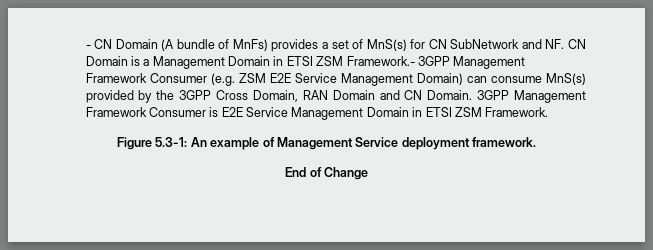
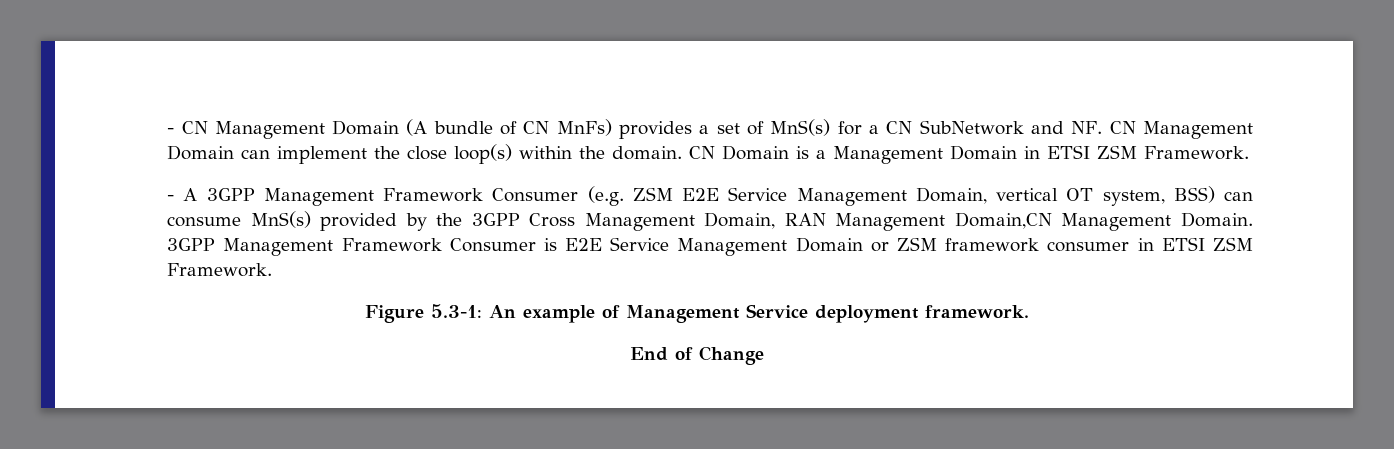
(113, 44) none -> [214,121,325,139] Management
(230, 44) none -> [523,121,550,134] CN
(426, 44) none -> [869,125,880,134] a
(586, 44) none -> [1142,121,1253,139] [167,144,716,164] Management Domain can implement the close loop(s) within the domain. CN
[346,56,415,66] Framework.- -> [1144,146,1250,160] [167,188,198,201] Framework. // - A
[416,73,463,85] Domain) -> [915,186,1215,206] Domain, vertical OT system, BSS)
(248, 95) none -> [584,213,695,231] Management
[332,90,423,100] Domain and CN -> [835,212,1172,231] Management Domain,CN Management
(409, 112) none -> [870,237,1130,252] or ZSM framework consumer

